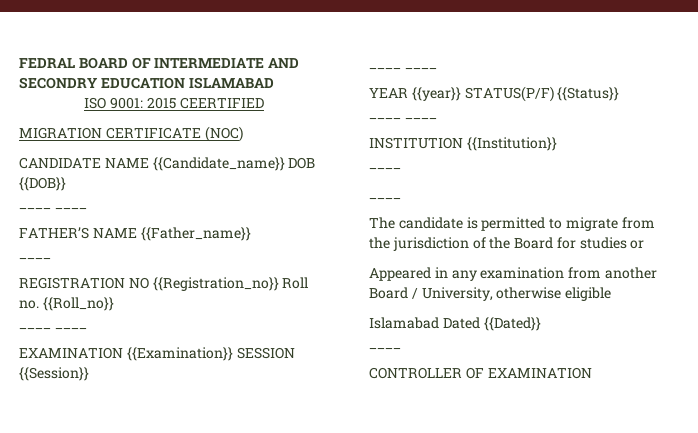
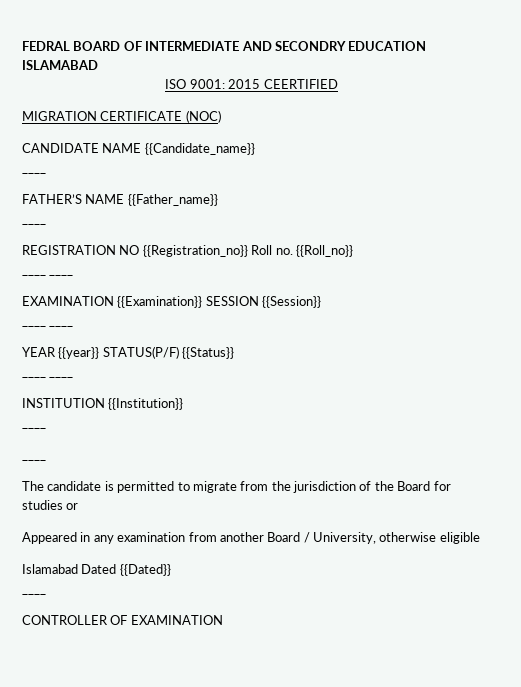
[288,157,316,169] [19,177,66,191] [19,208,87,210] DOB {{DOB}} // ____ ____ -> [22,172,46,174] // ____

